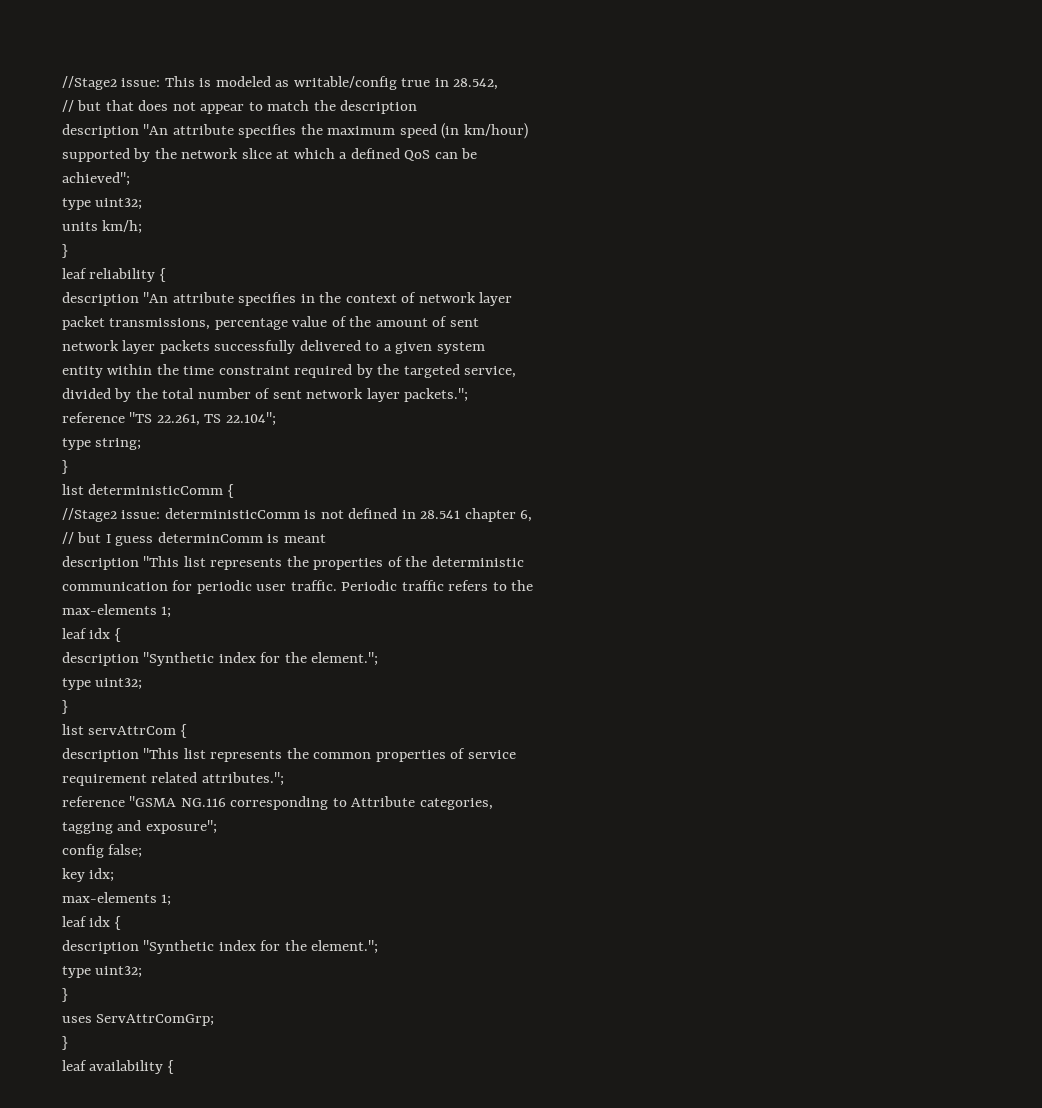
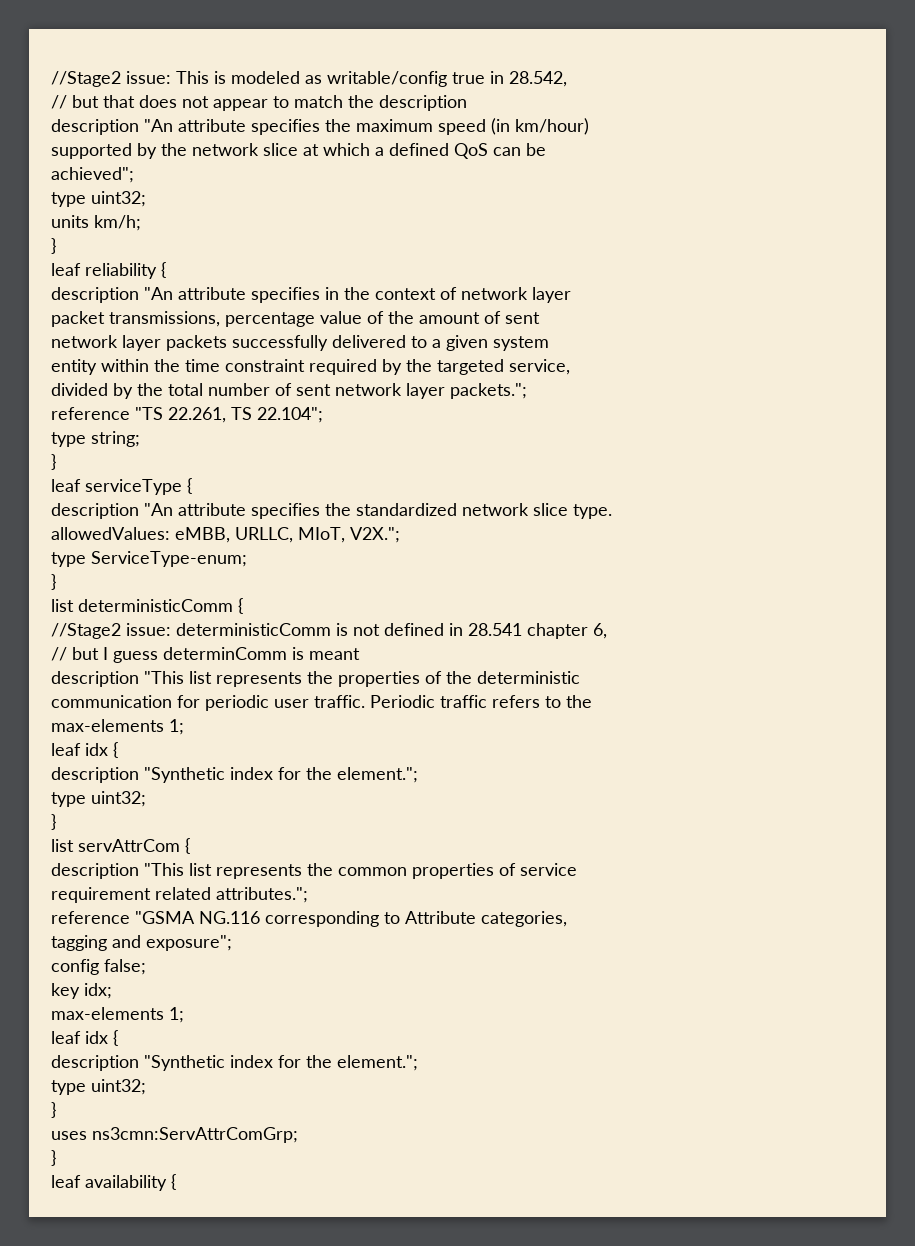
(68, 467) none -> [51,478,192,495] [51,503,612,519] [51,527,400,543] [51,551,247,567] [51,574,56,590] // leaf serviceType { // description "An attribute specifies the standardized network slice type. // allowedValues: eMBB, URLLC, MIoT, V2X."; // type ServiceType-enum; // }
[96,1014,215,1026] ServAttrComGrp; -> [92,1127,298,1143] ns3cmn:ServAttrComGrp;

